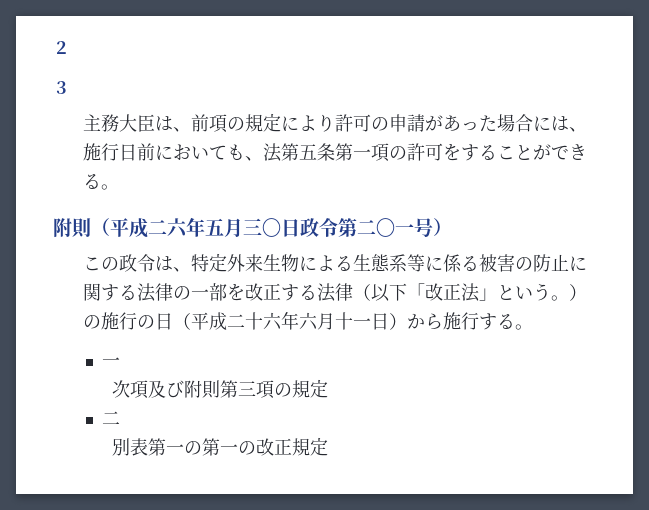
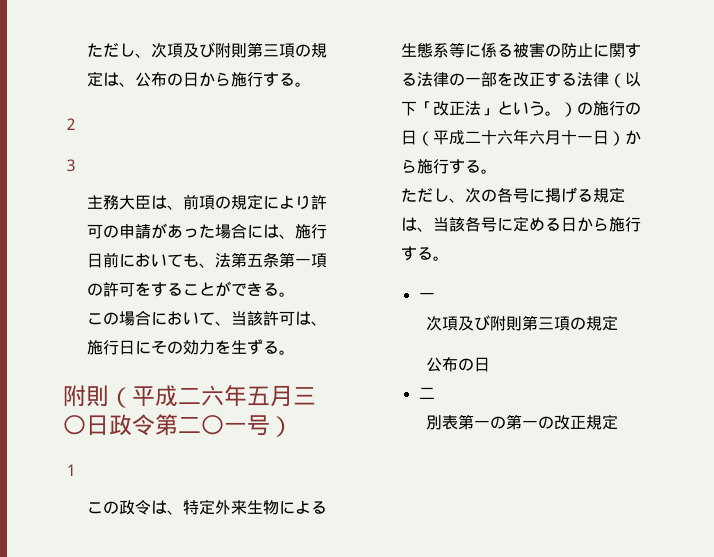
(53, 47) none -> [87,42,328,58] [87,71,312,87] ただし、次項及び附則第三項の規定は、公布の日から施行する。 //
(119, 187) none -> [87,310,328,326] [87,339,296,355] // この場合において、当該許可は、施行日にその効力を生ずる。
(452, 227) none -> [63,464,79,476] // １
(533, 327) none -> [401,187,626,203] [401,216,642,232] [401,246,450,261] // ただし、次の各号に掲げる規定は、当該各号に定める日から施行する。
(329, 388) none -> [425,356,490,372] // 公布の日

